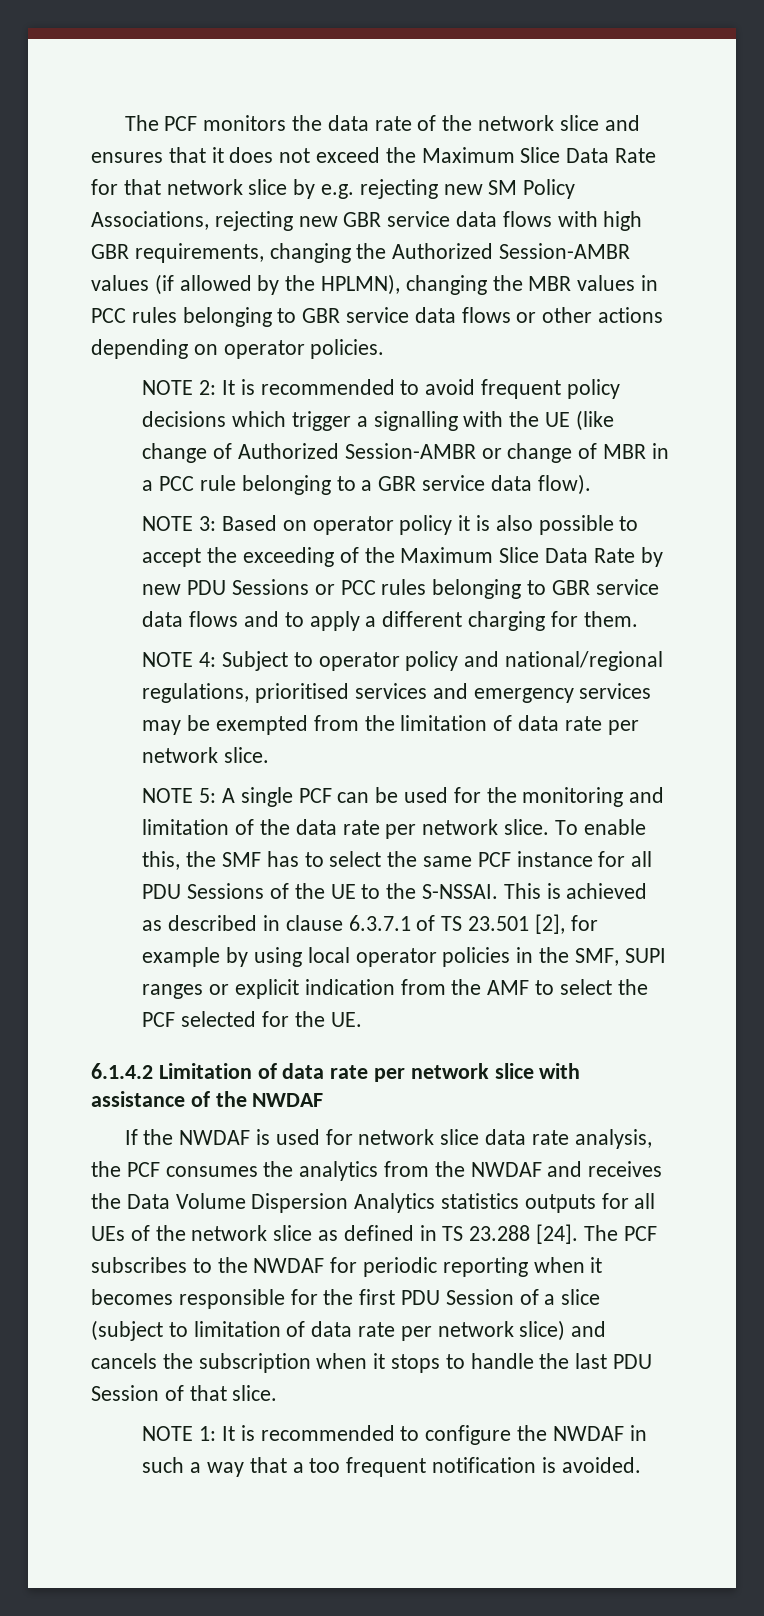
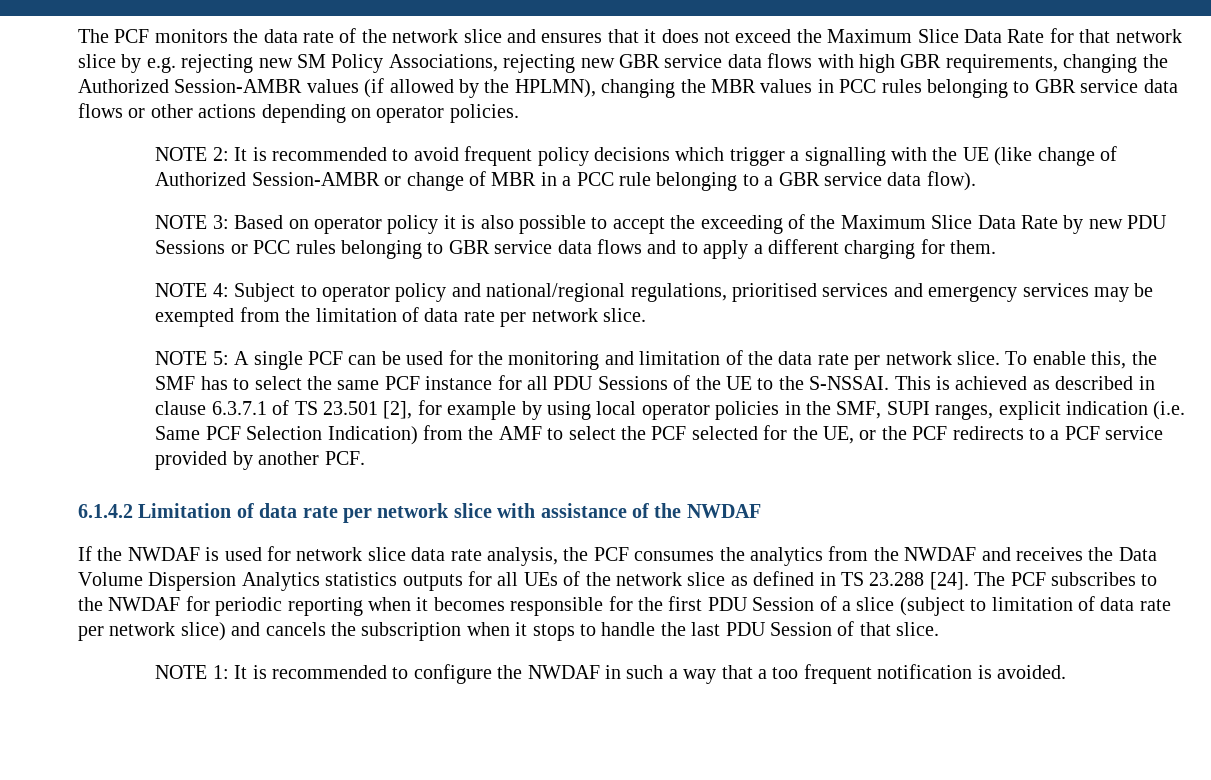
[142,979,395,999] ranges or explicit indication -> [935,401,1186,420] [155,426,418,445] ranges, explicit indication (i.e. Same PCF Selection Indication)
[330,1012,362,1027] UE. -> [823,426,1164,444] [155,451,365,470] UE, or the PCF redirects to a PCF service provided by another PCF.

